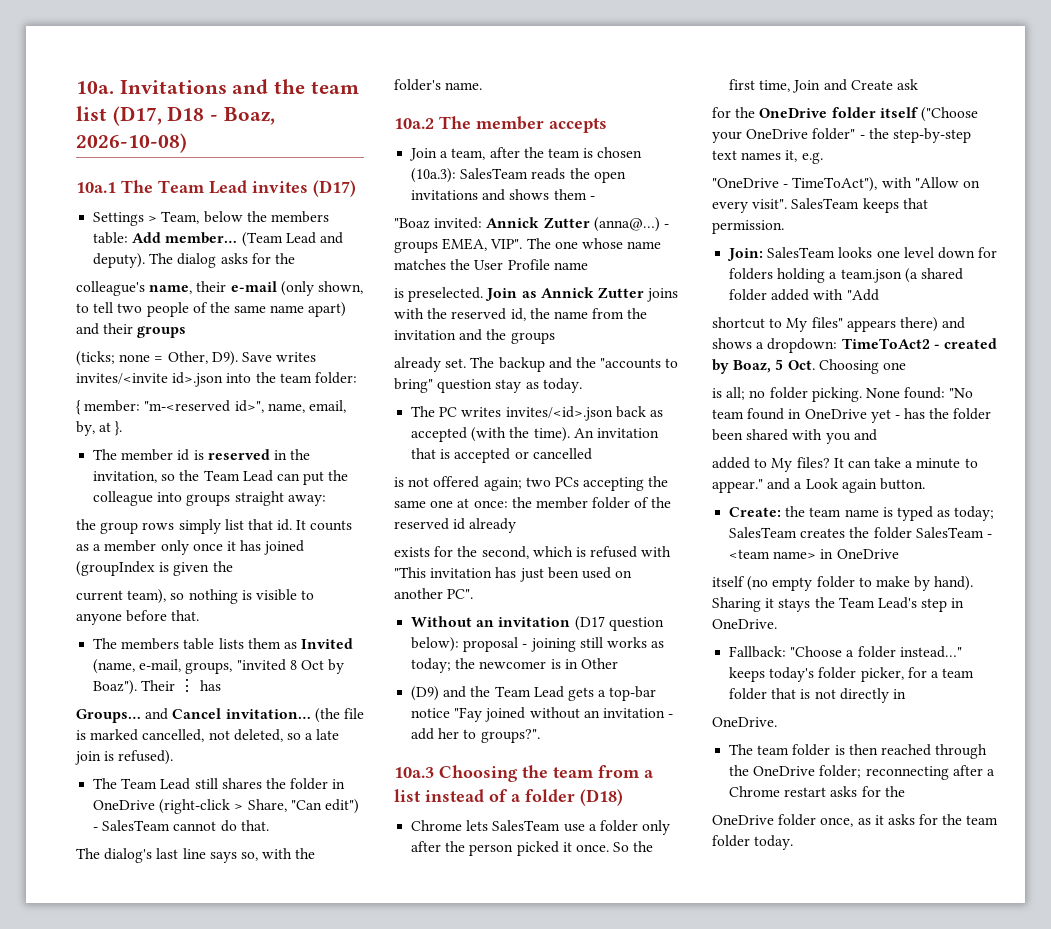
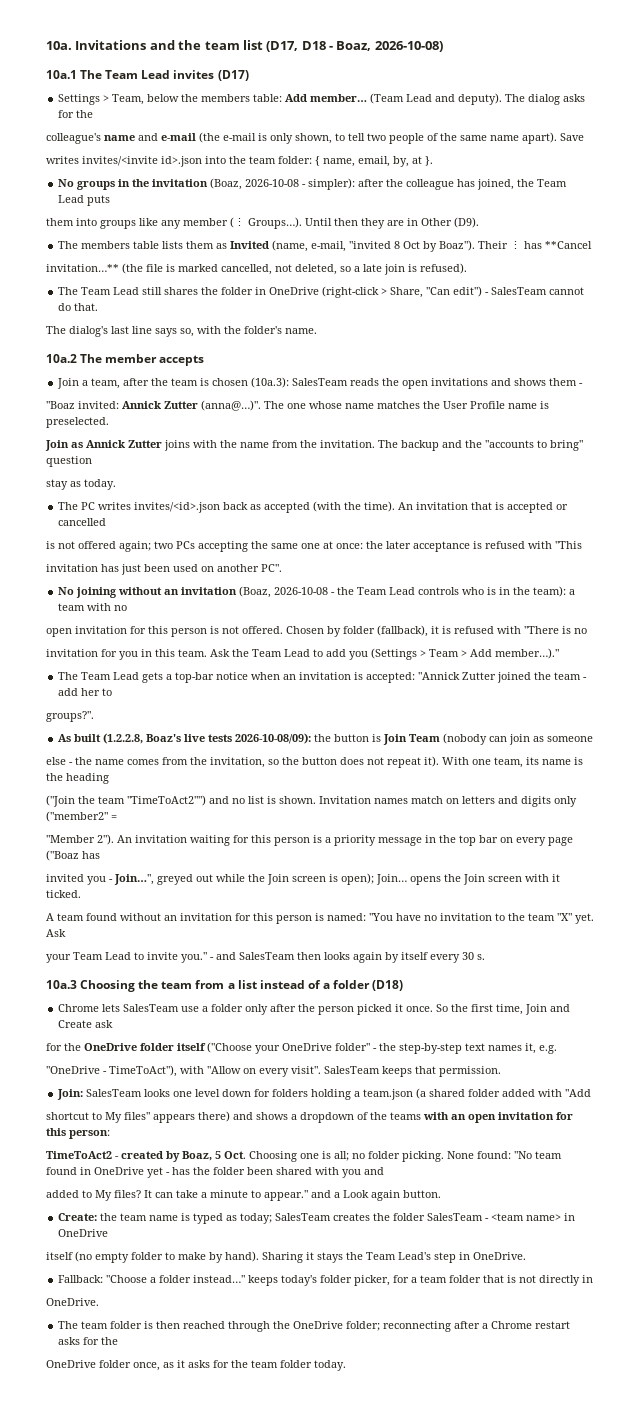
[149,281,314,296] name, their e-mail (only -> [104,132,293,144] name and e-mail (the e-mail is only
[308,302,347,317] [76,323,187,338] [76,351,272,366] apart) and their groups // (ticks; none = Other, D9). Save -> [522,132,584,144] apart). Save //
[76,400,264,415] // { member: "m-<reserved id>", -> [315,156,320,166] {
[93,449,311,461] [93,470,349,485] [93,491,326,506] [76,519,353,534] [76,540,305,555] [76,561,233,576] [76,589,315,604] [76,610,200,625] The member id is reserved in the invitation, so the Team Lead can put the colleague into groups straight away: // the group rows simply list that id. It counts as a member only once it has joined (groupIndex is given the // current team), so nothing is visible to anyone before that. -> [58,178,568,190] [58,195,111,206] [46,217,479,229] No groups in the invitation (Boaz, 2026-10-08 - simpler): after the colleague has joined, the Team Lead puts // them into groups like any member (⋮ Groups…). Until then they are in Other (D9).
[185,662,233,674] groups, -> (347, 246) none
[76,708,311,723] // Groups… and Cancel invitation… -> [545,241,593,249] [46,264,119,272] **Cancel // invitation…**
[593,217,669,232] [394,238,523,253] (anna@…) - groups EMEA, VIP". -> [201,400,261,411] (anna@…)".
(588, 266) // -> (537, 406) none
(484, 294) none -> (109, 422) //
[451,308,648,321] [394,329,555,344] [394,357,467,372] reserved id, the name from the invitation and the groups // already set. -> [240,440,375,448] name from the invitation.
(493, 386) none -> (92, 461) //
[535,497,672,509] [394,518,517,533] [394,546,573,559] member folder of the reserved id already // exists for the second, which -> [386,541,470,552] later acceptance
(426, 572) none -> (582, 545) //
[411,616,664,631] [411,637,665,652] [411,658,618,673] [411,686,657,701] [411,707,665,722] Without an invitation (D17 question below): proposal - joining still works as today; the newcomer is in Other // (D9) and the Team Lead gets a top-bar notice "Fay joined without an invitation -> [58,586,576,598] [58,603,128,611] [46,625,587,637] [46,648,559,660] [58,672,582,683] No joining without an invitation (Boaz, 2026-10-08 - the Team Lead controls who is in the team): a team with no // open invitation for this person is not offered. Chosen by folder (fallback), it is refused with "There is no // invitation for you in this team. Ask the Team Lead to add you (Settings > Team > Add member…)." // The Team Lead gets a top-bar notice when an invitation is accepted: "Annick Zutter joined the team
(477, 734) none -> (113, 692) //
(540, 736) none -> [58,733,594,745] [46,756,583,768] [46,773,109,784] [46,795,577,807] [46,811,117,822] [46,834,573,846] [46,850,100,861] [46,873,560,885] [46,890,81,898] [46,913,594,924] [46,929,66,937] [46,952,485,963] // As built (1.2.2.8, Boaz's live tests 2026-10-08/09): the button is Join Team (nobody can join as someone // else - the name comes from the invitation, so the button does not repeat it). With one team, its name is the heading // ("Join the team "TimeToAct2"") and no list is shown. Invitation names match on letters and digits only ("member2" = // "Member 2"). An invitation waiting for this person is a priority message in the top bar on every page ("Boaz has // invited you - Join…", greyed out while the Join screen is open); Join… opens the Join screen with it ticked. // A team found without an invitation for this person is named: "You have no invitation to the team "X" yet. Ask // your Team Lead to invite you." - and SalesTeam then looks again by itself every 30 s.
[767,338,838,353] dropdown: -> [300,1112,573,1123] [46,1128,110,1139] dropdown of the teams with an open invitation for this person: //
(906, 366) // -> (319, 1156) none

